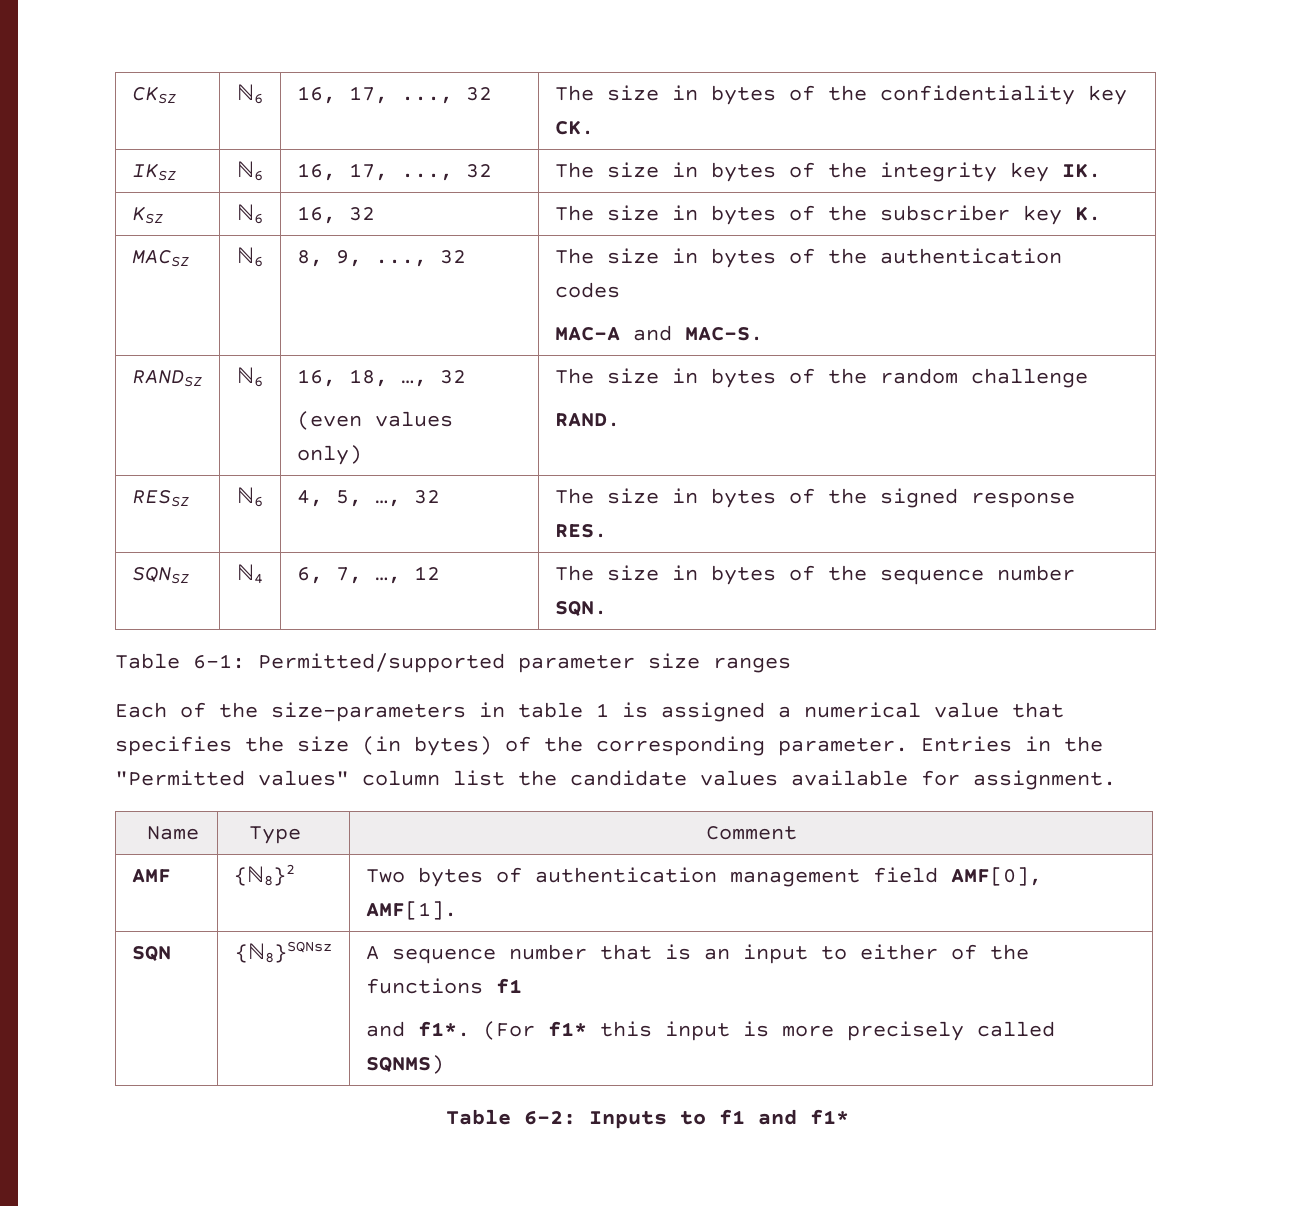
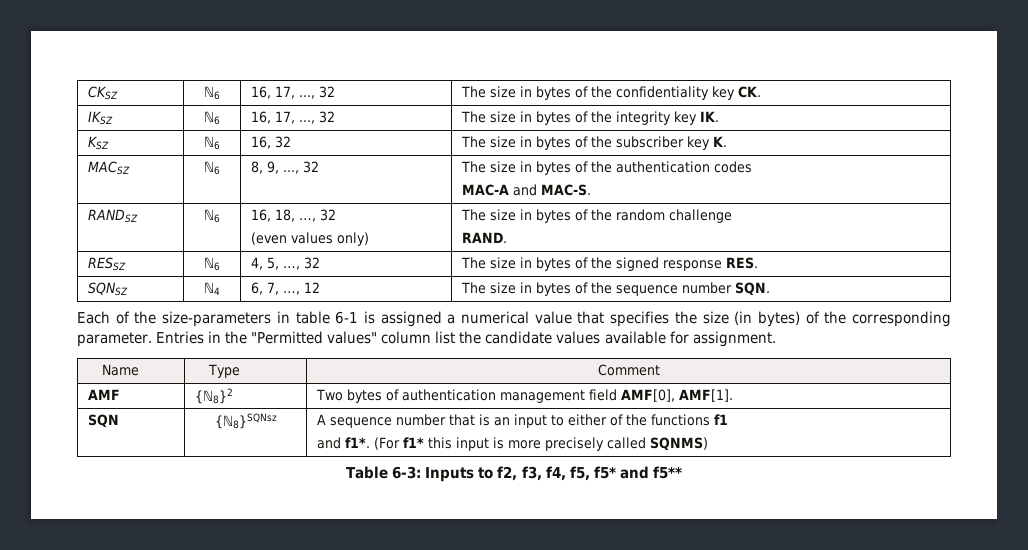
[115,653,791,673] // Table 6-1: Permitted/supported parameter size ranges -> (770, 289) none
[596,703,609,717] 1 -> [335,311,359,324] 6-1
[524,1111,576,1125] 6-2: -> [392,466,422,479] 6-3:
[719,1109,849,1125] f1 and f1* -> [497,466,682,481] f2, f3, f4, f5, f5* and f5**

